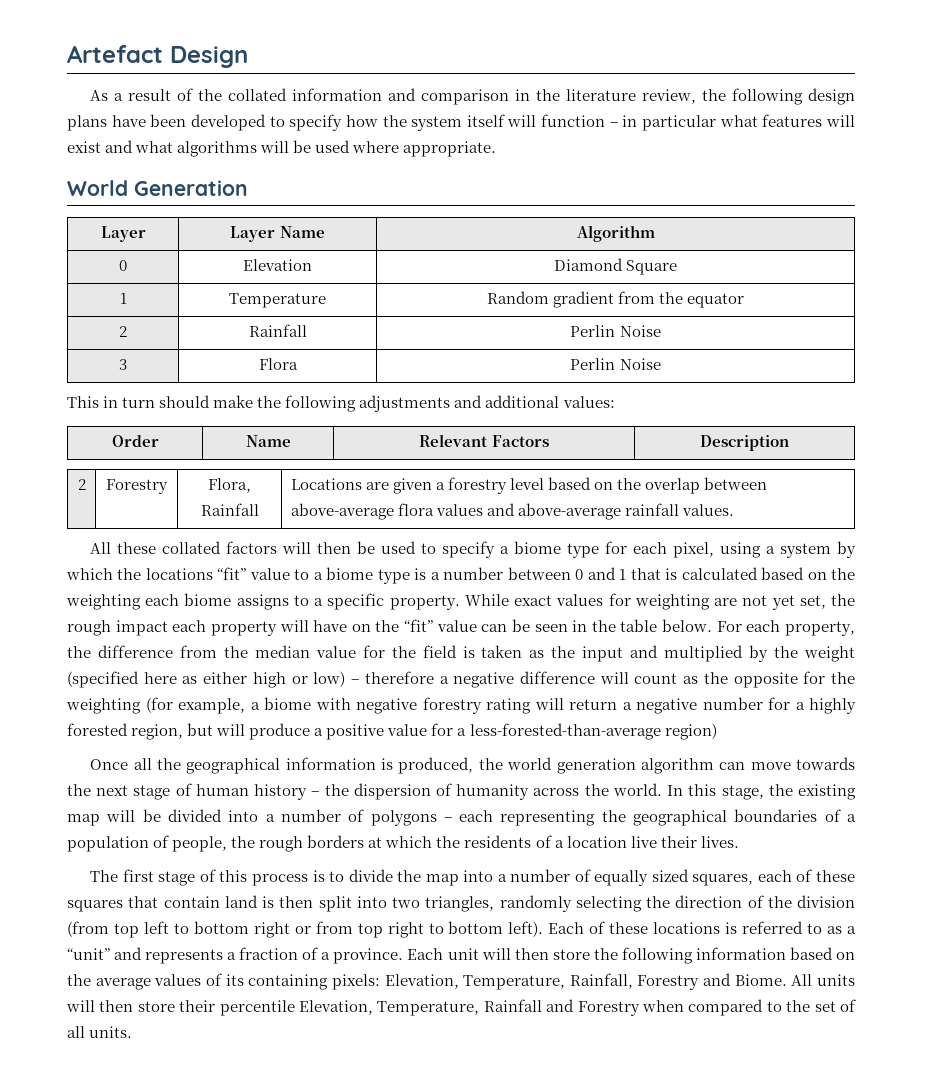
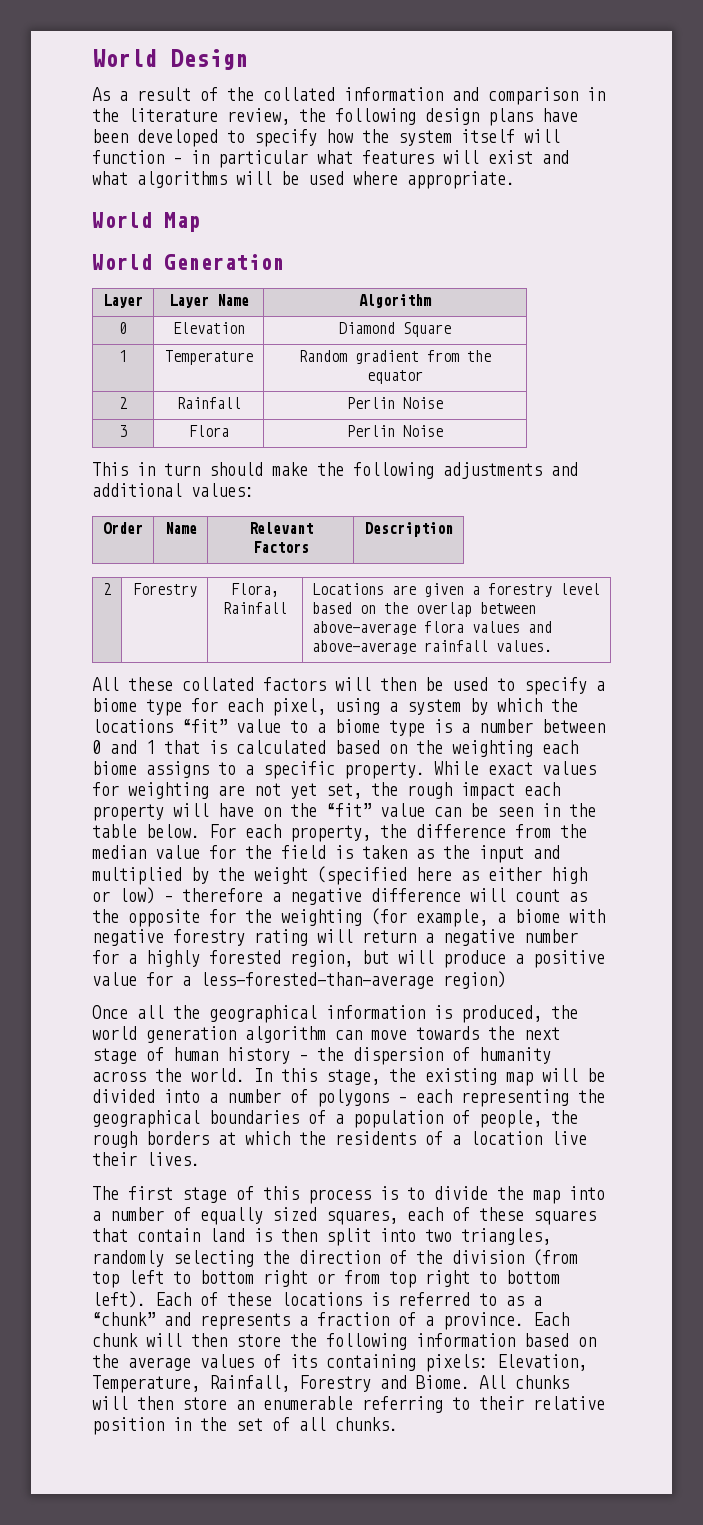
[67,45,163,63] Artefact -> [92,49,157,67] World
(497, 149) none -> [92,212,200,232] // World Map
[67,948,110,960] “unit” -> [92,1312,155,1326] “chunk”
[447,948,479,960] unit -> [92,1333,138,1347] chunk
[817,974,855,986] [66,999,782,1016] units will then store their percentile Elevation, Temperature, Rainfall and Forestry when compared to -> [515,1375,569,1389] [92,1396,605,1413] [92,1417,191,1435] chunks will then store an enumerable referring to their relative position in
[89,1026,133,1038] units. -> [335,1417,398,1431] chunks.

